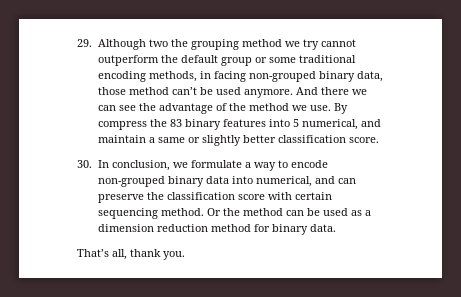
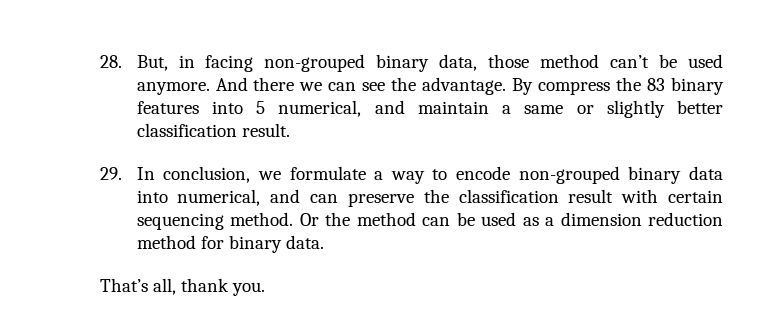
[77,39,356,50] [97,55,356,66] [97,71,197,82] 29. Although two the grouping method we try cannot outperform the default group or some traditional encoding methods, -> [100,55,168,71] 28. But,
[158,103,331,114] advantage of the method we use. -> [422,77,507,95] advantage.
[348,137,379,143] [77,160,92,168] score. // 30. -> [241,123,290,137] [100,167,122,180] result. // 29.
[237,194,265,200] score -> [568,189,614,203] result

